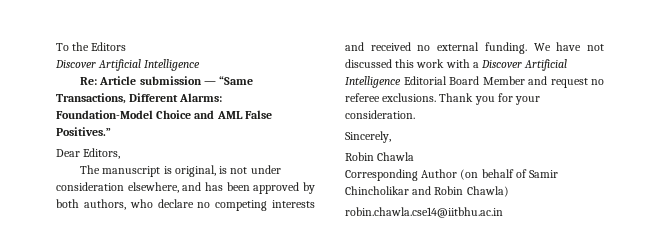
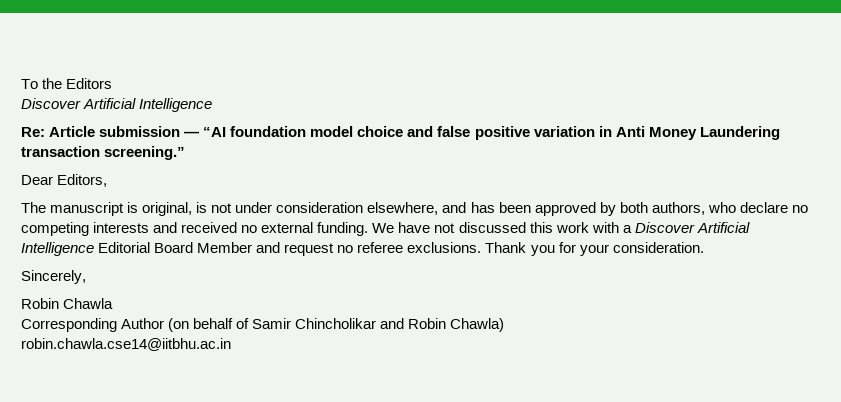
[219,76,254,85] [56,93,223,104] [56,110,272,119] [56,127,111,136] “Same Transactions, Different Alarms: Foundation-Model Choice and AML False Positives.” -> [203,126,780,140] [21,146,186,160] “AI foundation model choice and false positive variation in Anti Money Laundering transaction screening.”

